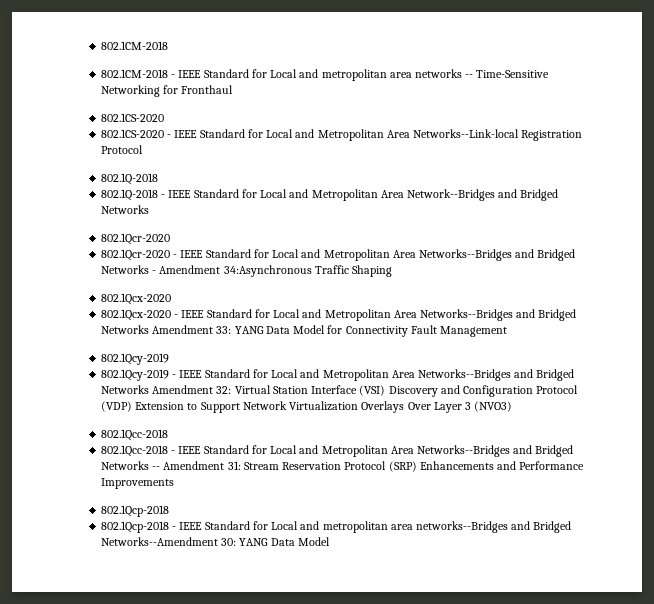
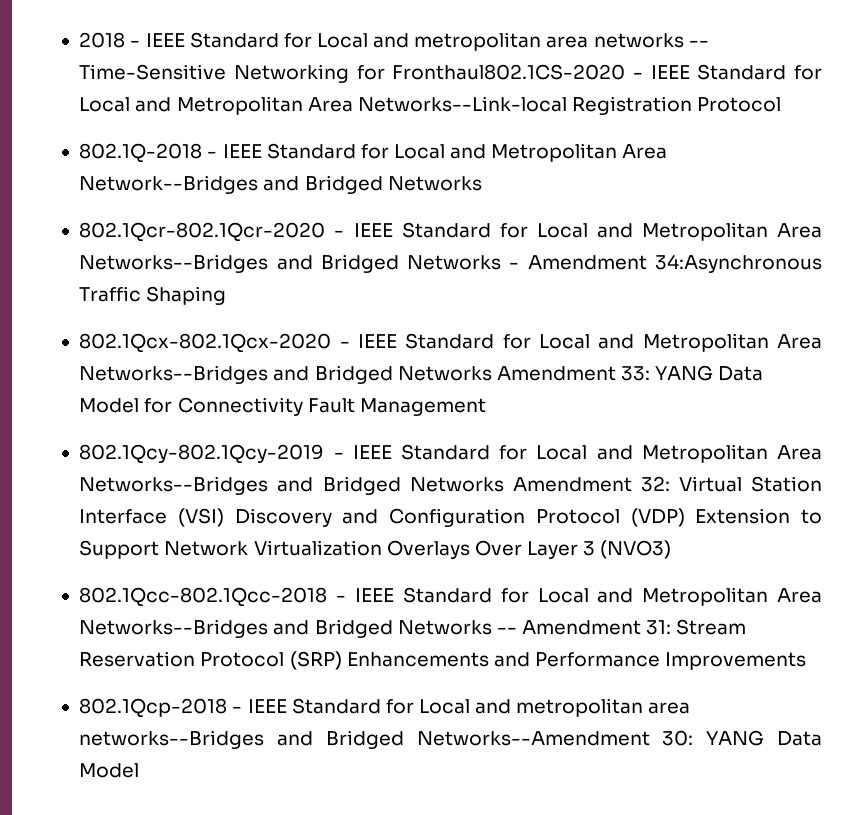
[100,41,168,50] [100,69,168,78] 802.1CM-2018 // 802.1CM-2018 -> [79,32,126,48] 2018
[181,85,234,94] [100,113,164,122] [100,129,164,138] Fronthaul // 802.1CS-2020 // 802.1CS-2020 -> [392,64,626,80] Fronthaul802.1CS-2020
[100,189,158,201] // 802.1Q-2018 -> (203, 153) none
[100,233,170,245] [100,249,170,261] 802.1Qcr-2020 // 802.1Qcr-2020 -> [79,222,326,242] 802.1Qcr-802.1Qcr-2020
[100,293,171,305] [100,309,171,321] 802.1Qcx-2020 // 802.1Qcx-2020 -> [79,333,332,353] 802.1Qcx-802.1Qcx-2020
[100,353,169,365] [100,369,169,381] 802.1Qcy-2019 // 802.1Qcy-2019 -> [79,444,325,464] 802.1Qcy-802.1Qcy-2019
[100,429,168,441] [100,445,168,457] 802.1Qcc-2018 // 802.1Qcc-2018 -> [79,587,328,607] 802.1Qcc-802.1Qcc-2018
[100,521,169,533] // 802.1Qcp-2018 -> (228, 708) none

